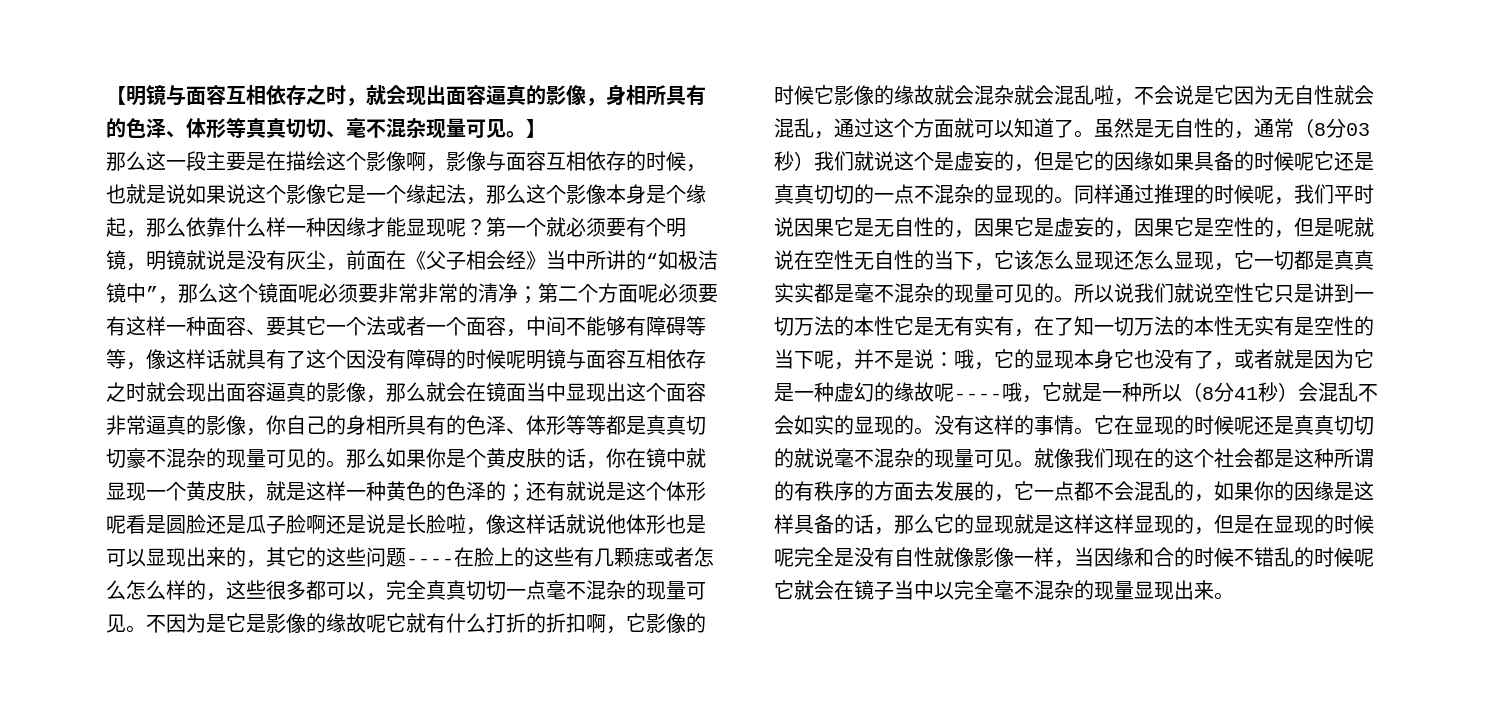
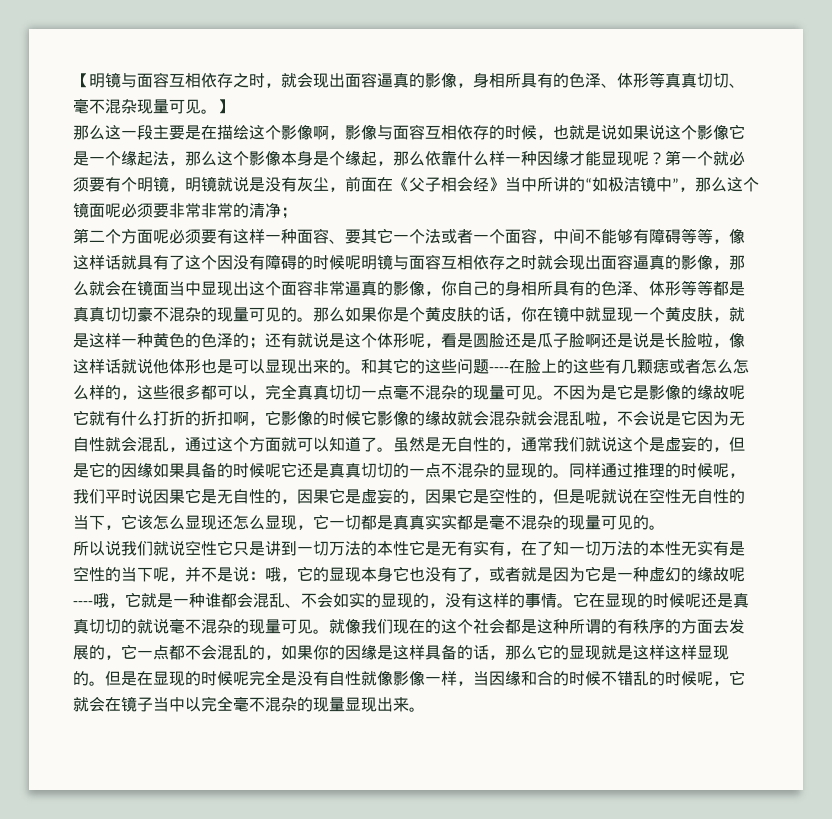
(538, 295) none -> (297, 213) //
(126, 524) none -> [425,343,441,348] ，
[246,560,266,568] ， -> [345,359,377,374] 。和
[1294,118,1370,138] [774,151,814,171] （8分03秒） -> (553, 444) none
(1074, 299) none -> (665, 527) //
[1142,382,1358,402] 所以（8分41秒）会混乱 -> [205,592,301,608] 谁都会混乱、
[914,427,934,435] 。 -> [429,603,445,608] ，
[1194,527,1214,535] ， -> [89,681,105,686] 。
(1374, 557) none -> [713,681,729,686] ，

